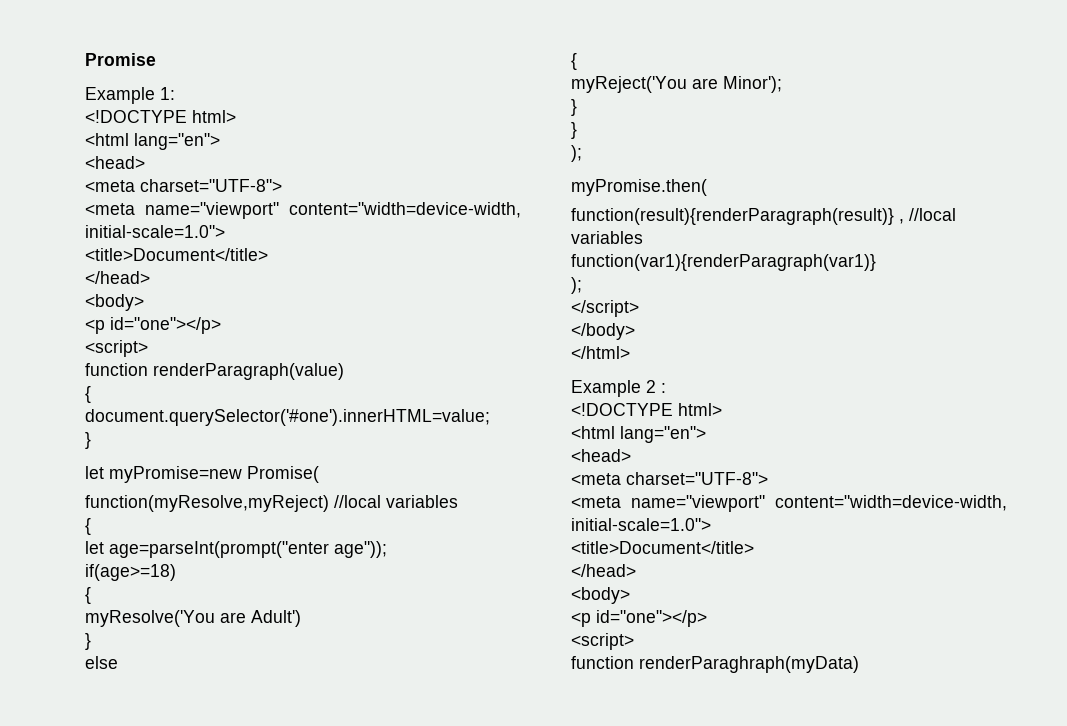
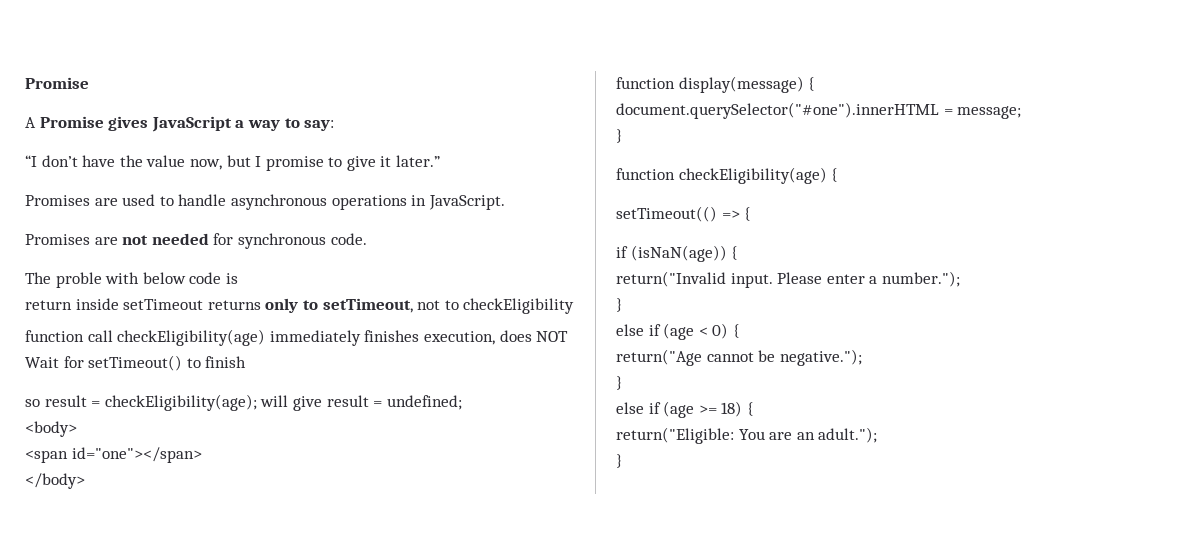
[85,87,175,104] [85,110,236,123] [85,133,220,150] [85,156,145,169] [85,179,282,192] [85,202,521,219] [85,225,225,238] [85,248,268,261] [85,271,150,284] [85,294,144,311] [85,317,221,334] [85,340,148,357] [85,363,344,380] [85,386,91,403] [85,409,490,426] [85,432,91,449] [85,466,319,483] [85,495,458,512] [85,518,91,535] [85,541,387,558] [85,564,176,581] [85,587,91,604] [85,610,301,627] [85,633,91,650] [85,656,118,669] [571,53,577,70] [571,76,782,93] [571,99,577,116] [571,122,577,139] [571,145,582,162] [571,179,707,196] [571,208,956,225] [571,231,643,244] [571,254,876,271] [571,277,582,294] [571,300,639,317] [571,323,635,340] [571,346,630,359] [571,380,666,397] [571,403,722,416] [571,426,706,443] [571,449,631,462] [571,472,768,485] [571,495,1007,512] [571,518,711,531] [571,541,754,554] [571,564,636,577] [571,587,630,604] [571,610,707,627] [571,633,634,650] [571,656,859,673] Example 1: // <!DOCTYPE html> // <html lang="en"> // <head> // <meta charset="UTF-8"> // <meta name="viewport" content="width=device-width, initial-scale=1.0"> // <title>Document</title> // </head> // <body> // <p id="one"></p> // <script> // function renderParagraph(value) // { // document.querySelector('#one').innerHTML=value; // } // let myPromise=new Promise( // function(myResolve,myReject) //local variables // { // let age=parseInt(prompt("enter age")); // if(age>=18) // { // myResolve('You are Adult') // } // else // { // myReject('You are Minor'); // } // } // ); // myPromise.then( // function(result){renderParagraph(result)} , //local variables // function(var1){renderParagraph(var1)} // ); // </script> // </body> // </html> // Example 2 : // <!DOCTYPE html> // <html lang="en"> // <head> // <meta charset="UTF-8"> // <meta name="viewport" content="width=device-width, initial-scale=1.0"> // <title>Document</title> // </head> // <body> // <p id="one"></p> // <script> // function renderParaghraph(myData) -> [25,116,335,132] [25,155,441,171] [25,194,505,210] [25,233,367,249] [25,272,238,288] [25,298,575,314] [25,329,569,346] [25,355,247,371] [25,394,462,411] [25,421,77,437] [25,447,202,463] [25,473,85,489] [616,76,816,93] [616,102,1022,119] [616,129,623,143] [616,167,839,184] [616,206,752,222] [616,245,739,262] [616,271,960,288] [616,298,623,312] [616,323,740,340] [616,349,862,366] [616,376,623,390] [616,401,754,418] [616,427,878,444] [616,454,623,468] A Promise gives JavaScript a way to say: // “I don’t have the value now, but I promise to give it later.” // Promises are used to handle asynchronous operations in JavaScript. // Promises are not needed for synchronous code. // The proble with below code is // return inside setTimeout returns only to setTimeout, not to checkEligibility // function call checkEligibility(age) immediately finishes execution, does NOT Wait for setTimeout() to finish // so result = checkEligibility(age); will give result = undefined; // <body> // <span id="one"></span> // </body> // function display(message) { // document.querySelector("#one").innerHTML = message; // } // function checkEligibility(age) { // setTimeout(() => { // if (isNaN(age)) { // return("Invalid input. Please enter a number."); // } // else if (age < 0) { // return("Age cannot be negative."); // } // else if (age >= 18) { // return("Eligible: You are an adult."); // }

